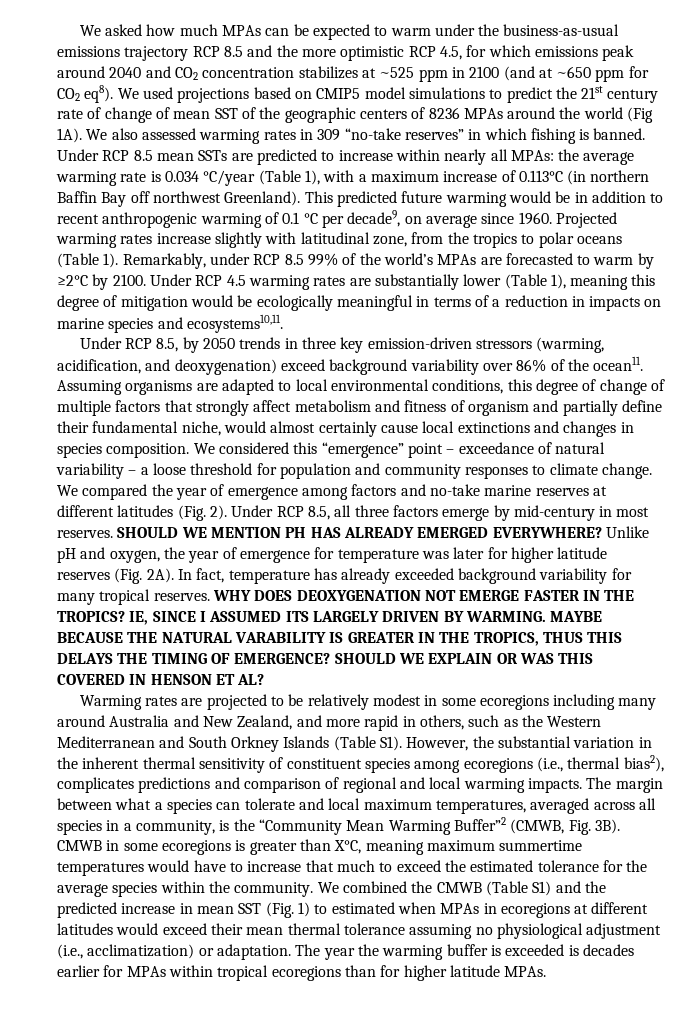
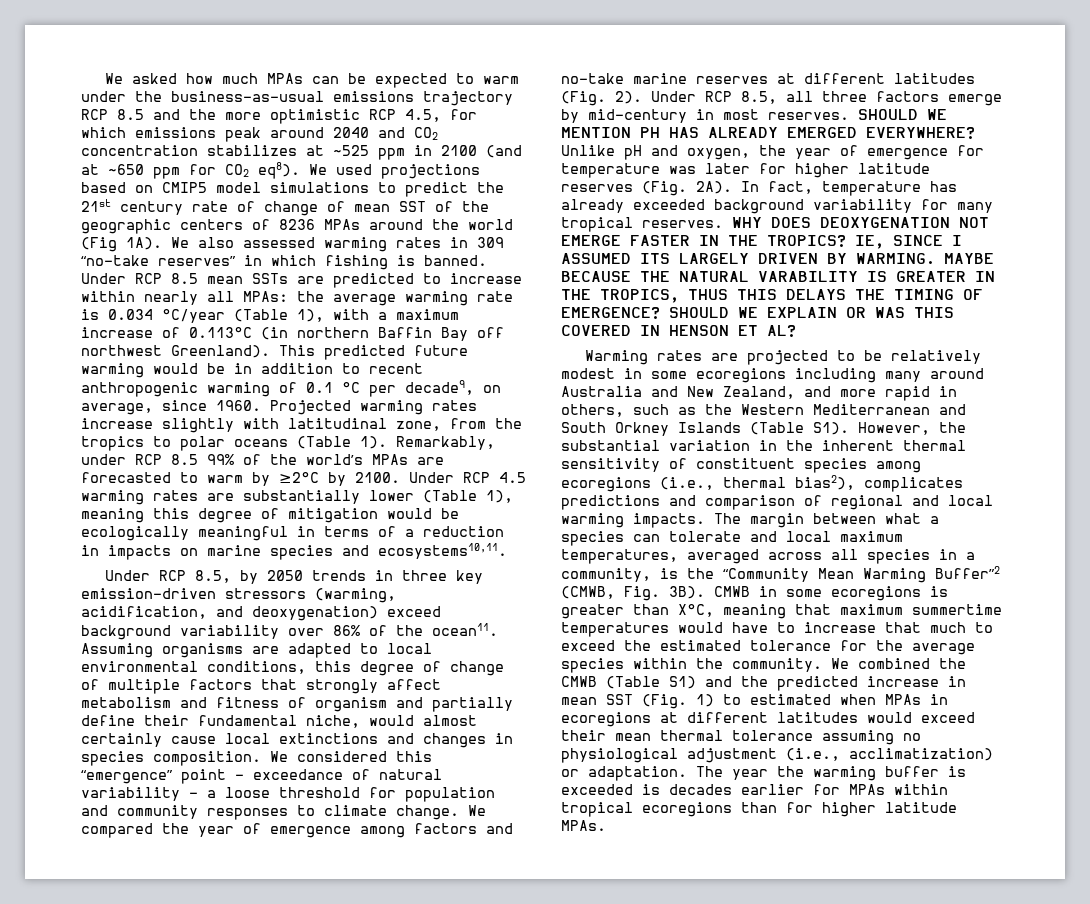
[425,215,477,228] average -> [81,403,153,415] average,
(424, 847) none -> [795,604,831,615] that

